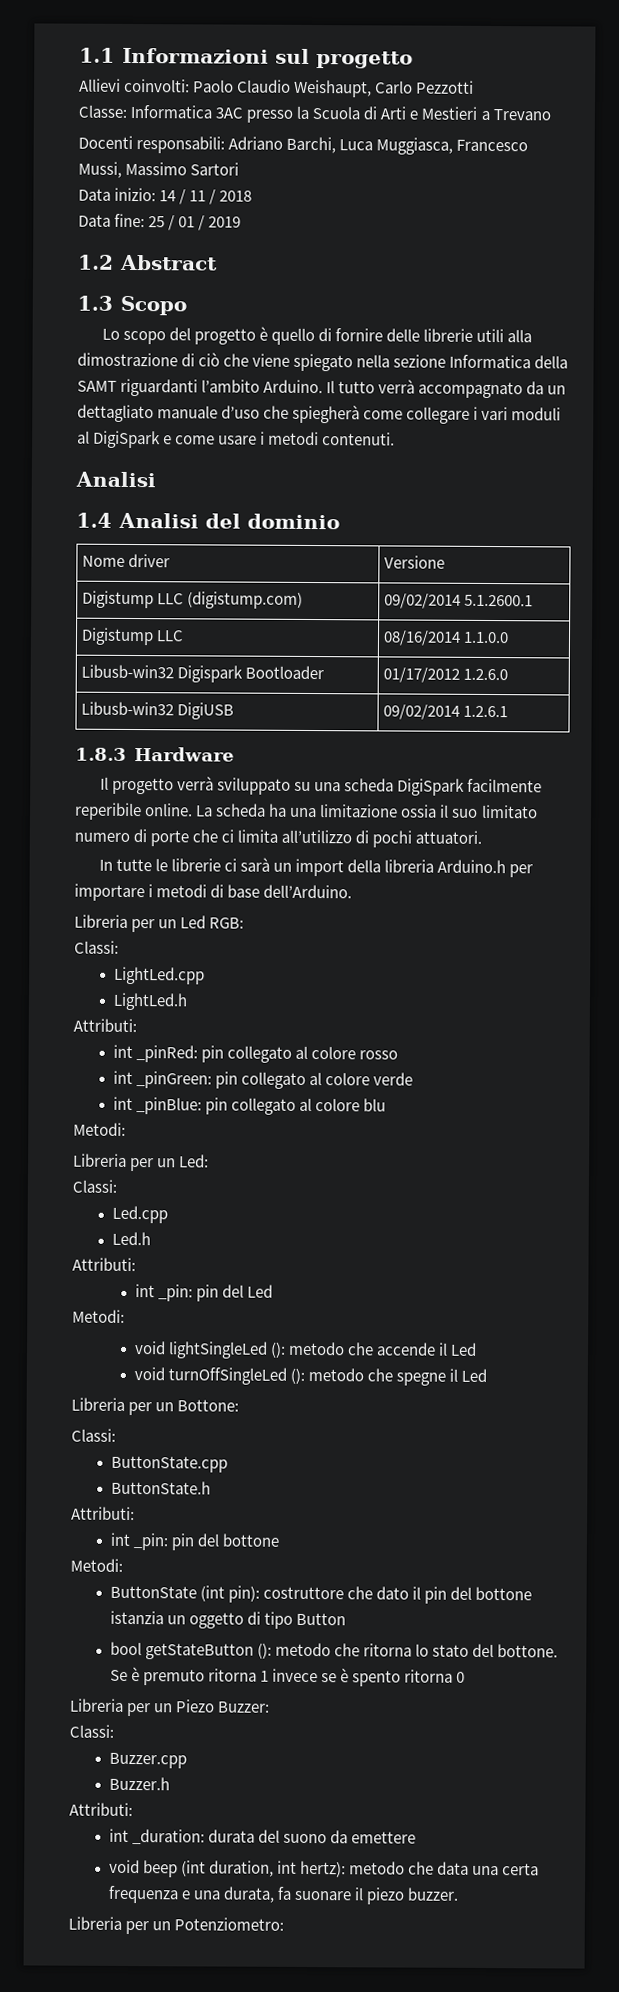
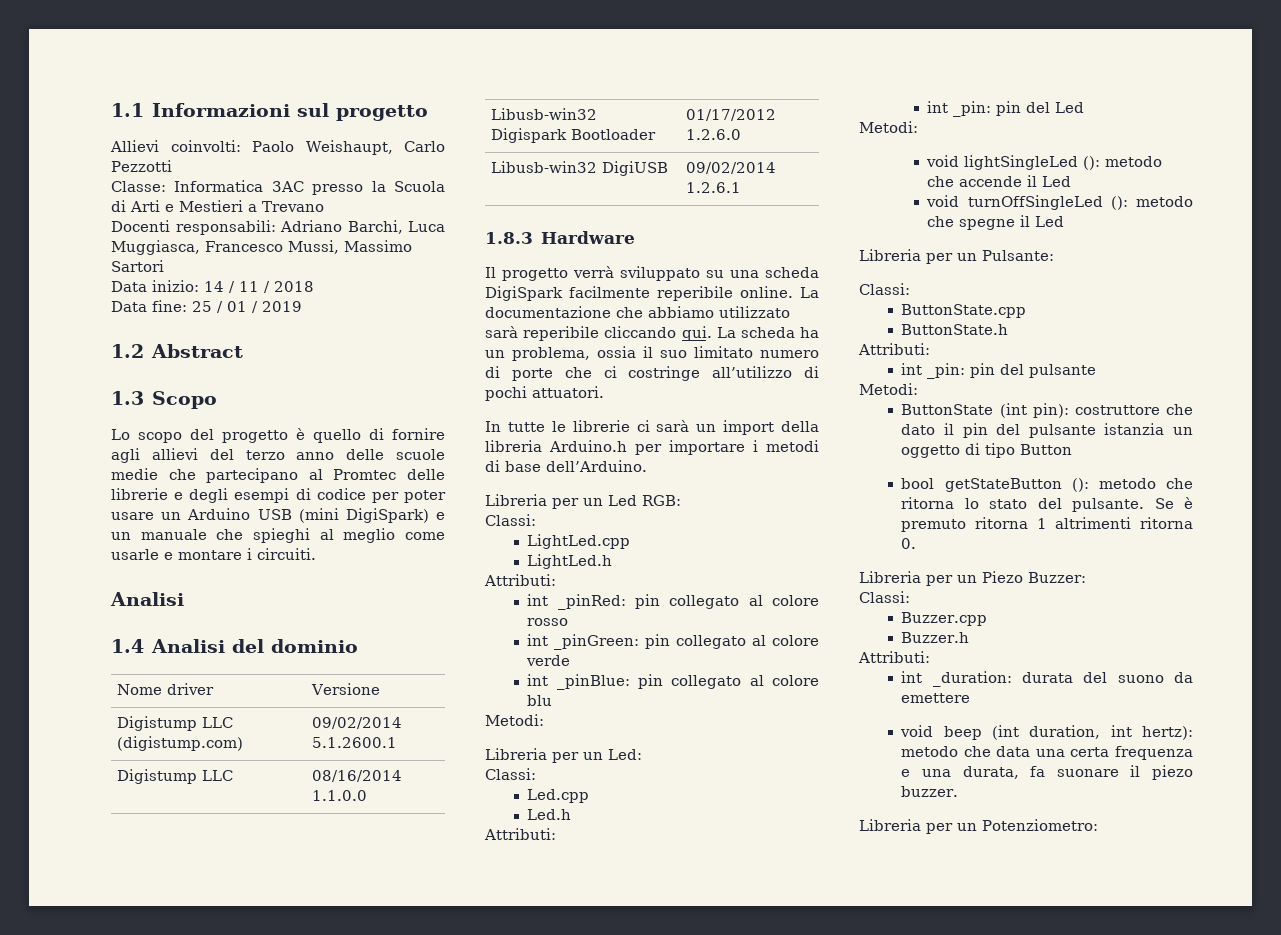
[237,79,292,93] Claudio -> (295, 146) none
[386,328,533,343] [77,352,569,372] [77,378,567,399] [77,404,562,424] [77,430,396,449] delle librerie utili alla dimostrazione di ciò che viene spiegato nella sezione Informatica della SAMT riguardanti l’ambito Arduino. Il tutto verrà accompagnato da un dettagliato manuale d’uso che spiegherà come collegare i vari moduli al DigiSpark e come usare i metodi contenuti. -> [111,448,445,463] [111,468,445,483] [111,488,446,503] [111,508,445,523] [111,528,445,543] [111,548,316,560] agli allievi del terzo anno delle scuole medie che partecipano al Promtec delle librerie e degli esempi di codice per poter usare un Arduino USB (mini DigiSpark) e un manuale che spieghi al meglio come usarle e montare i circuiti.
[216,803,399,818] scheda ha una limitazione -> [485,306,790,318] [485,326,819,341] [485,347,590,361] documentazione che abbiamo utilizzato sarà reperibile cliccando qui. La scheda ha un problema,
[237,829,279,843] limita -> [628,366,701,381] costringe
[177,1399,240,1412] Bottone: -> [982,250,1054,261] Pulsante:
[221,1533,279,1547] bottone -> [1029,364,1097,378] pulsante
[475,1586,533,1601] bottone -> [1028,424,1096,438] pulsante
[497,1644,559,1658] bottone. -> [1072,498,1145,512] pulsante.
[271,1668,466,1687] invece se è spento ritorna 0 -> [1055,517,1193,529] [901,538,917,549] altrimenti ritorna 0.

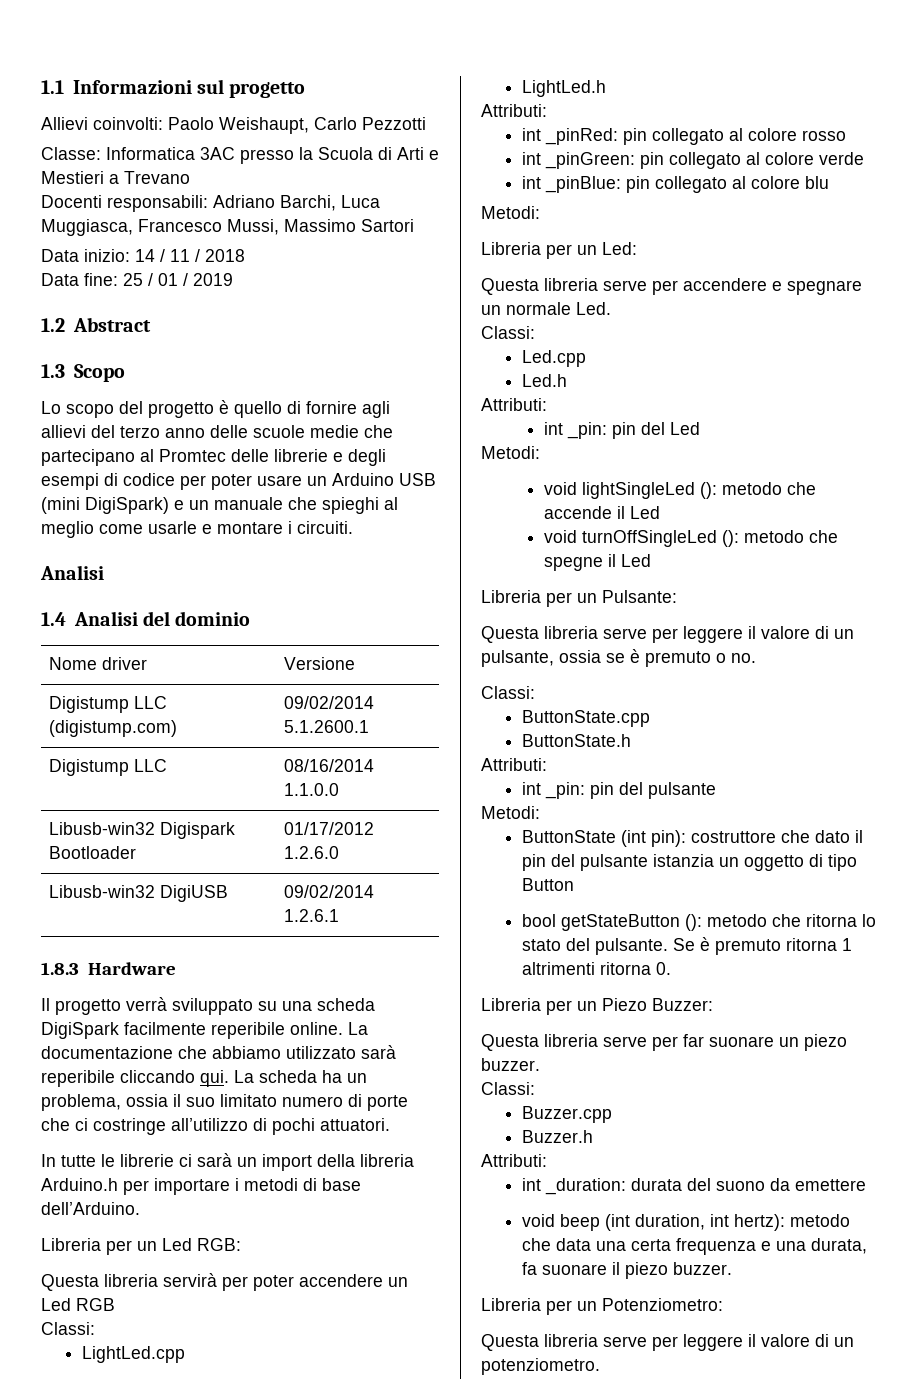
(681, 500) none -> [41,1273,408,1291] [41,1298,115,1311] // Questa libreria servirà per poter accendere un Led RGB
(642, 754) none -> [481,278,862,295] [481,302,611,315] // Questa libreria serve per accendere e spegnare un normale Led.
(1054, 255) none -> [481,626,854,643] [481,649,756,667] // Questa libreria serve per leggere il valore di un pulsante, ossia se è premuto o no.
(1086, 577) none -> [481,1034,847,1051] [481,1058,540,1071] // Questa libreria serve per far suonare un piezo buzzer.
(1098, 825) none -> [481,1334,854,1351] [481,1358,600,1375] // Questa libreria serve per leggere il valore di un potenziometro.

